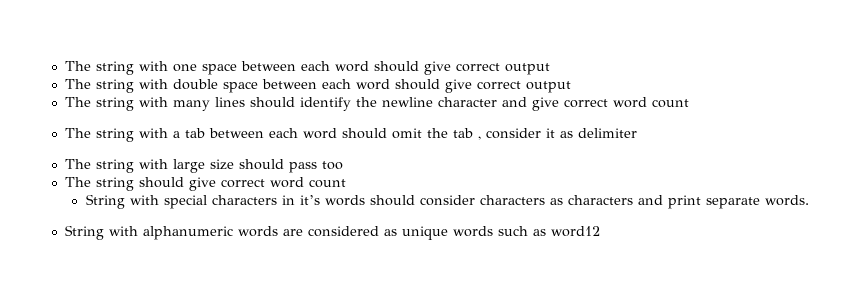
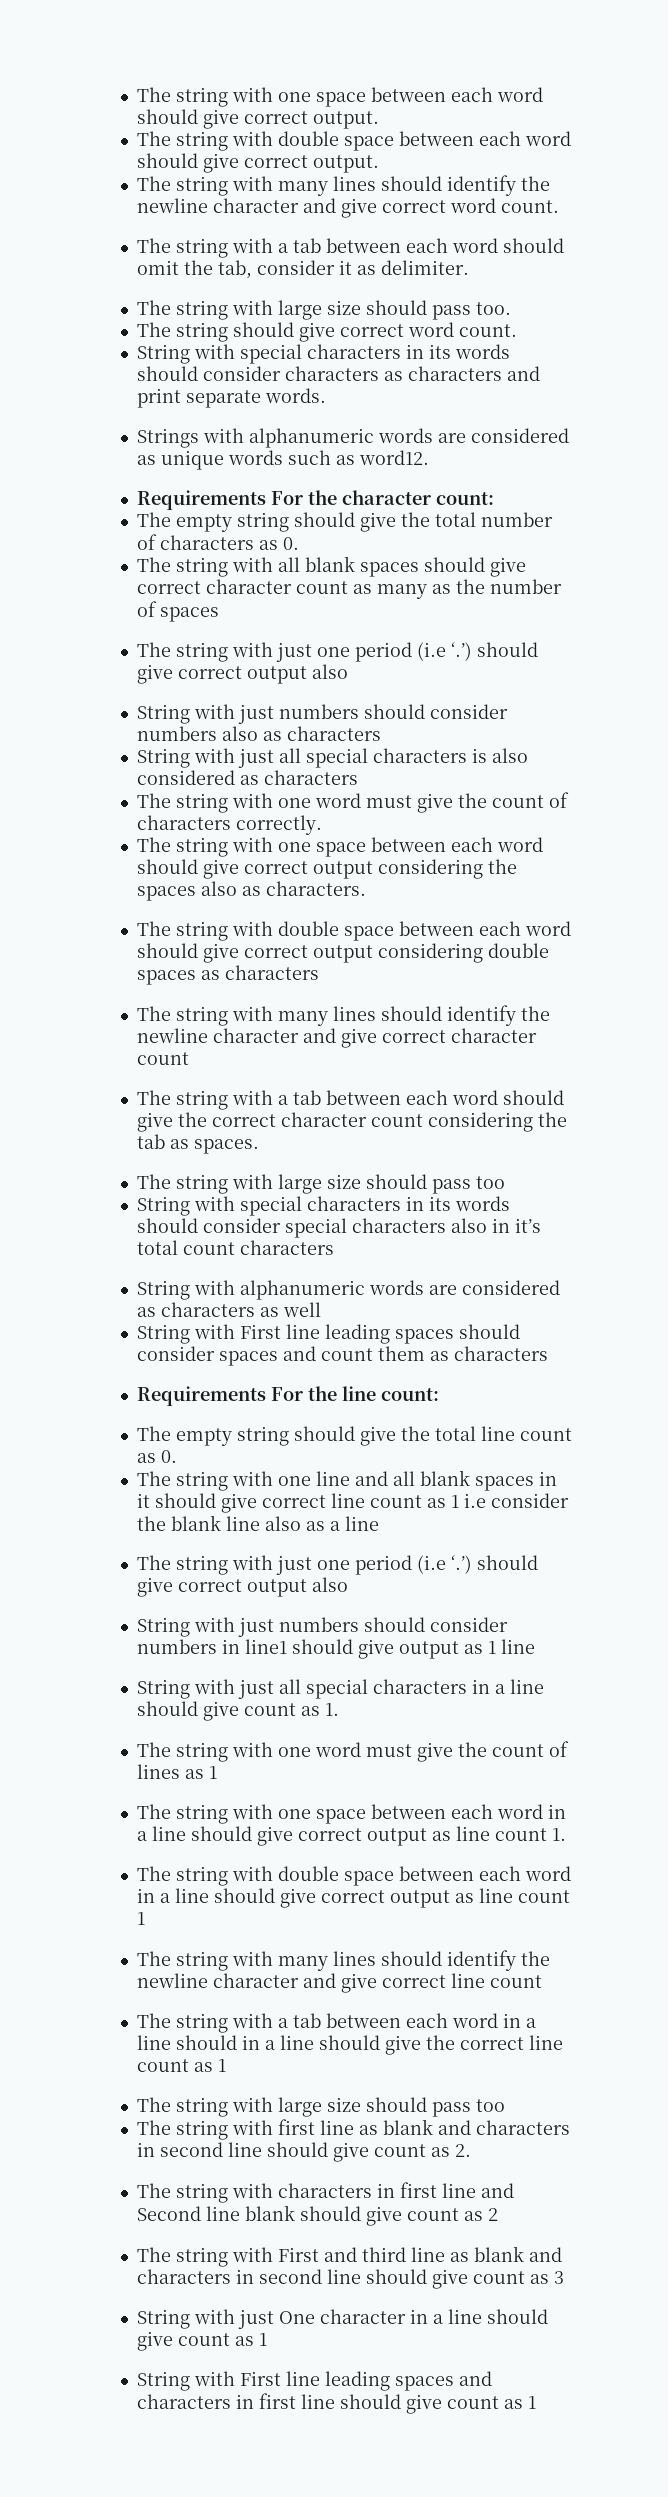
[504,63,550,75] output -> [313,111,380,129] output.
[525,81,571,93] output -> [313,155,380,173] output.
[651,99,689,108] count -> [501,200,560,213] count.
[452,128,481,140] tab , -> [218,260,253,279] tab,
[577,128,637,138] delimiter -> [381,260,470,275] [137,300,512,320] [137,322,518,342] [137,344,511,364] [137,366,541,381] [137,388,327,408] [137,428,570,448] [137,450,430,470] [137,490,495,510] [137,512,554,532] [137,534,300,550] [137,556,527,577] [137,579,563,599] [137,601,220,622] [137,642,539,662] [137,664,349,684] [137,704,509,724] [137,726,382,741] [137,748,529,768] [137,770,359,785] [137,792,570,813] [137,815,323,835] [137,837,544,857] [137,859,518,879] [137,881,367,901] [137,921,572,941] [137,943,550,963] [137,965,320,985] [137,1005,551,1026] [137,1028,538,1048] [137,1052,190,1065] [137,1090,565,1110] [137,1112,568,1132] [137,1134,260,1154] [137,1174,506,1194] [137,1196,511,1216] [137,1218,542,1238] [137,1240,335,1255] [137,1280,561,1300] [137,1302,322,1317] [137,1324,521,1344] [137,1346,549,1366] [137,1386,440,1406] [137,1426,573,1446] [137,1450,178,1463] [137,1470,558,1491] [137,1493,570,1513] [137,1515,380,1531] [137,1555,539,1575] [137,1577,349,1597] [137,1617,509,1637] [137,1639,536,1659] [137,1679,545,1699] [137,1701,340,1721] [137,1741,570,1762] [137,1764,218,1779] [137,1804,567,1824] [137,1826,567,1846] [137,1866,572,1886] [137,1888,571,1908] [137,1912,146,1925] [137,1950,551,1971] [137,1973,543,1993] [137,2013,537,2033] [137,2035,564,2055] [137,2059,227,2072] delimiter. // The string with large size should pass too. // The string should give correct word count. // String with special characters in its words should consider characters as characters and print separate words. // Strings with alphanumeric words are considered as unique words such as word12. // Requirements For the character count: // The empty string should give the total number of characters as 0. // The string with all blank spaces should give correct character count as many as the number of spaces // The string with just one period (i.e ‘.’) should give correct output also // String with just numbers should consider numbers also as characters // String with just all special characters is also considered as characters // The string with one word must give the count of characters correctly. // The string with one space between each word should give correct output considering the spaces also as characters. // The string with double space between each word should give correct output considering double spaces as characters // The string with many lines should identify the newline character and give correct character count // The string with a tab between each word should give the correct character count considering the tab as spaces. // The string with large size should pass too // String with special characters in its words should consider special characters also in it’s total count characters // String with alphanumeric words are considered as characters as well // String with First line leading spaces should consider spaces and count them as characters // Requirements For the line count: // The empty string should give the total line count as 0. // The string with one line and all blank spaces in it should give correct line count as 1 i.e consider the blank line also as a line // The string with just one period (i.e ‘.’) should give correct output also // String with just numbers should consider numbers in line1 should give output as 1 line // String with just all special characters in a line should give count as 1. // The string with one word must give the count of lines as 1 // The string with one space between each word in a line should give correct output as line count 1. // The string with double space between each word in a line should give correct output as line count 1 // The string with many lines should identify the newline character and give correct line count // The string with a tab between each word in a line should in a line should give the correct line count as 1
[138,177,346,191] [85,194,809,209] [64,225,600,240] should give correct word count // String with special characters in it’s words should consider characters as characters and print separate words. // String with alphanumeric words are considered as unique words such as word12 -> [232,2119,571,2135] [137,2142,472,2162] [137,2182,515,2203] [137,2205,499,2226] [137,2246,563,2267] [137,2269,565,2289] [137,2309,549,2329] [137,2331,268,2351] [137,2371,493,2391] [137,2393,537,2414] with first line as blank and characters in second line should give count as 2. // The string with characters in first line and Second line blank should give count as 2 // The string with First and third line as blank and characters in second line should give count as 3 // String with just One character in a line should give count as 1 // String with First line leading spaces and characters in first line should give count as 1

